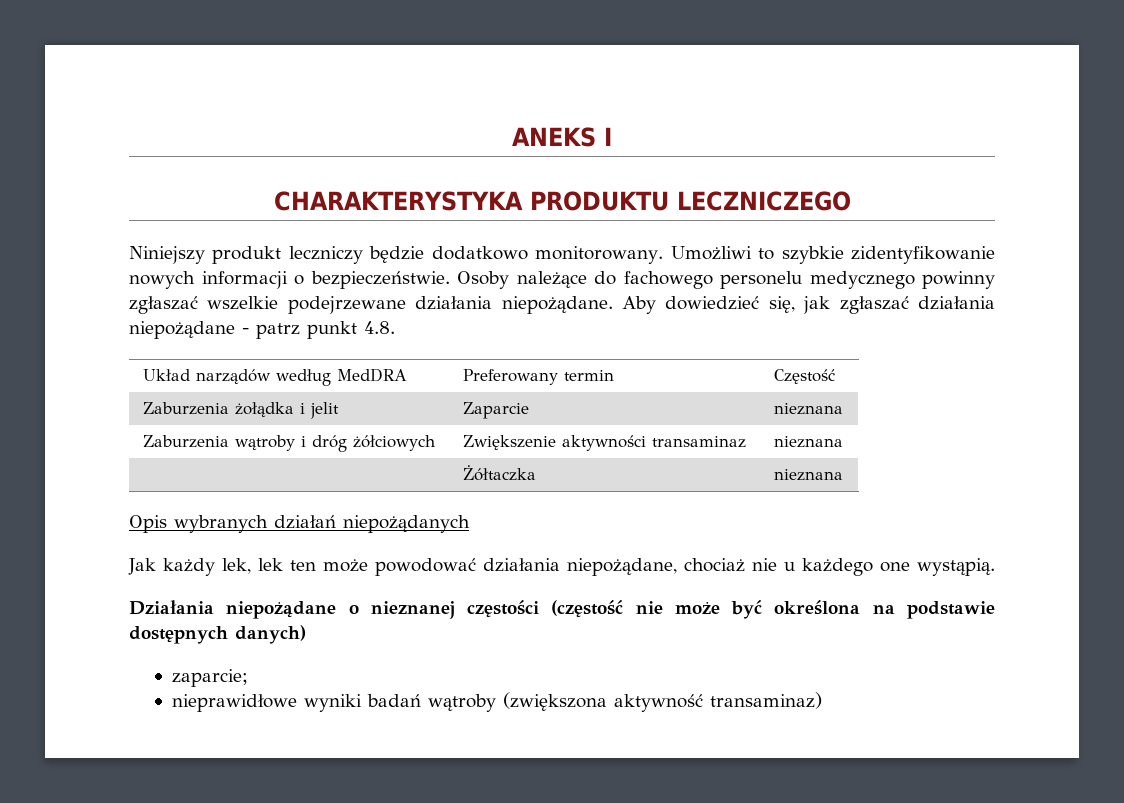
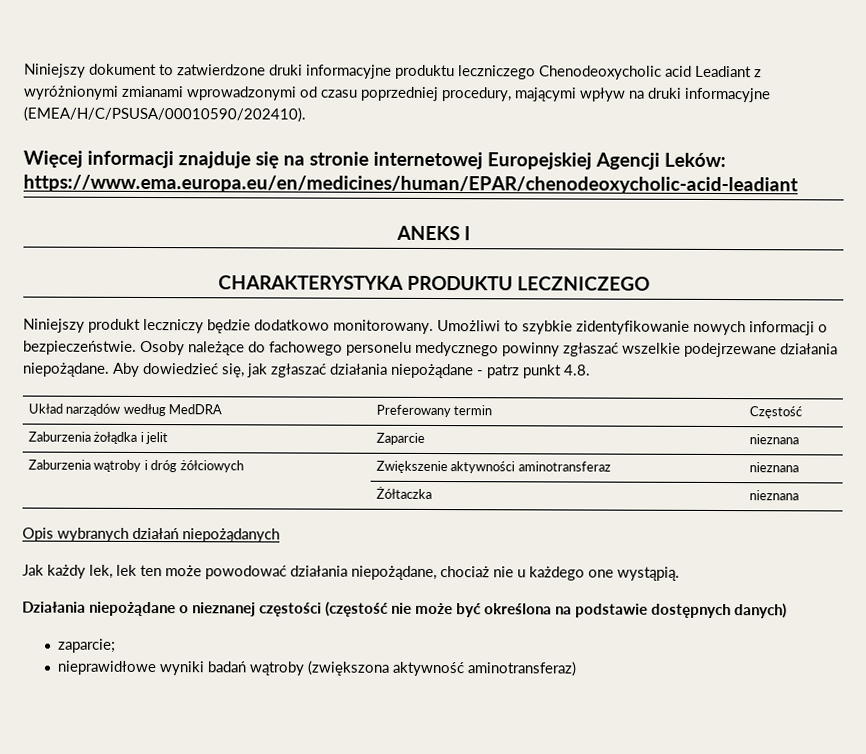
(512, 137) none -> [24,63,762,80] [23,85,771,103] [23,106,306,123] [23,150,726,170] [23,174,798,195] Niniejszy dokument to zatwierdzone druki informacyjne produktu leczniczego Chenodeoxycholic acid Leadiant z wyróżnionymi zmianami wprowadzonymi od czasu poprzedniej procedury, mającymi wpływ na druki informacyjne (EMEA/H/C/PSUSA/00010590/202410). // Więcej informacji znajduje się na stronie internetowej Europejskiej Agencji Leków: https://www.ema.europa.eu/en/medicines/human/EPAR/chenodeoxycholic-acid-leadiant //
[651,436,746,448] transaminaz -> [517,461,611,472] aminotransferaz
[709,692,822,709] transaminaz) -> [467,661,578,677] aminotransferaz)

